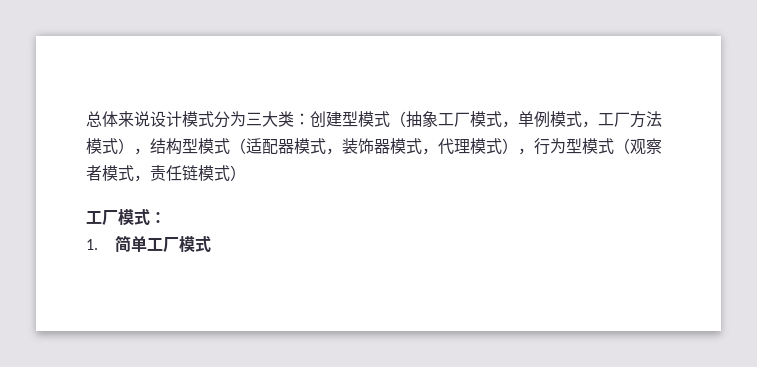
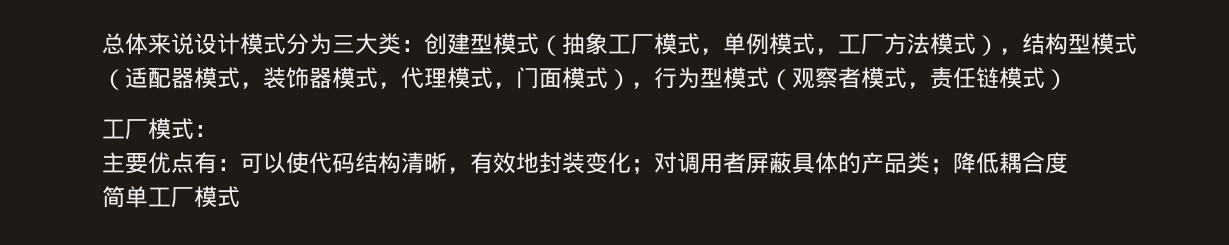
(502, 146) none -> [493,67,608,89] ，门面模式
[86,239,98,250] 1. -> [102,152,1068,174] 主要优点有：可以使代码结构清晰，有效地封装变化；对调用者屏蔽具体的产品类；降低耦合度 //

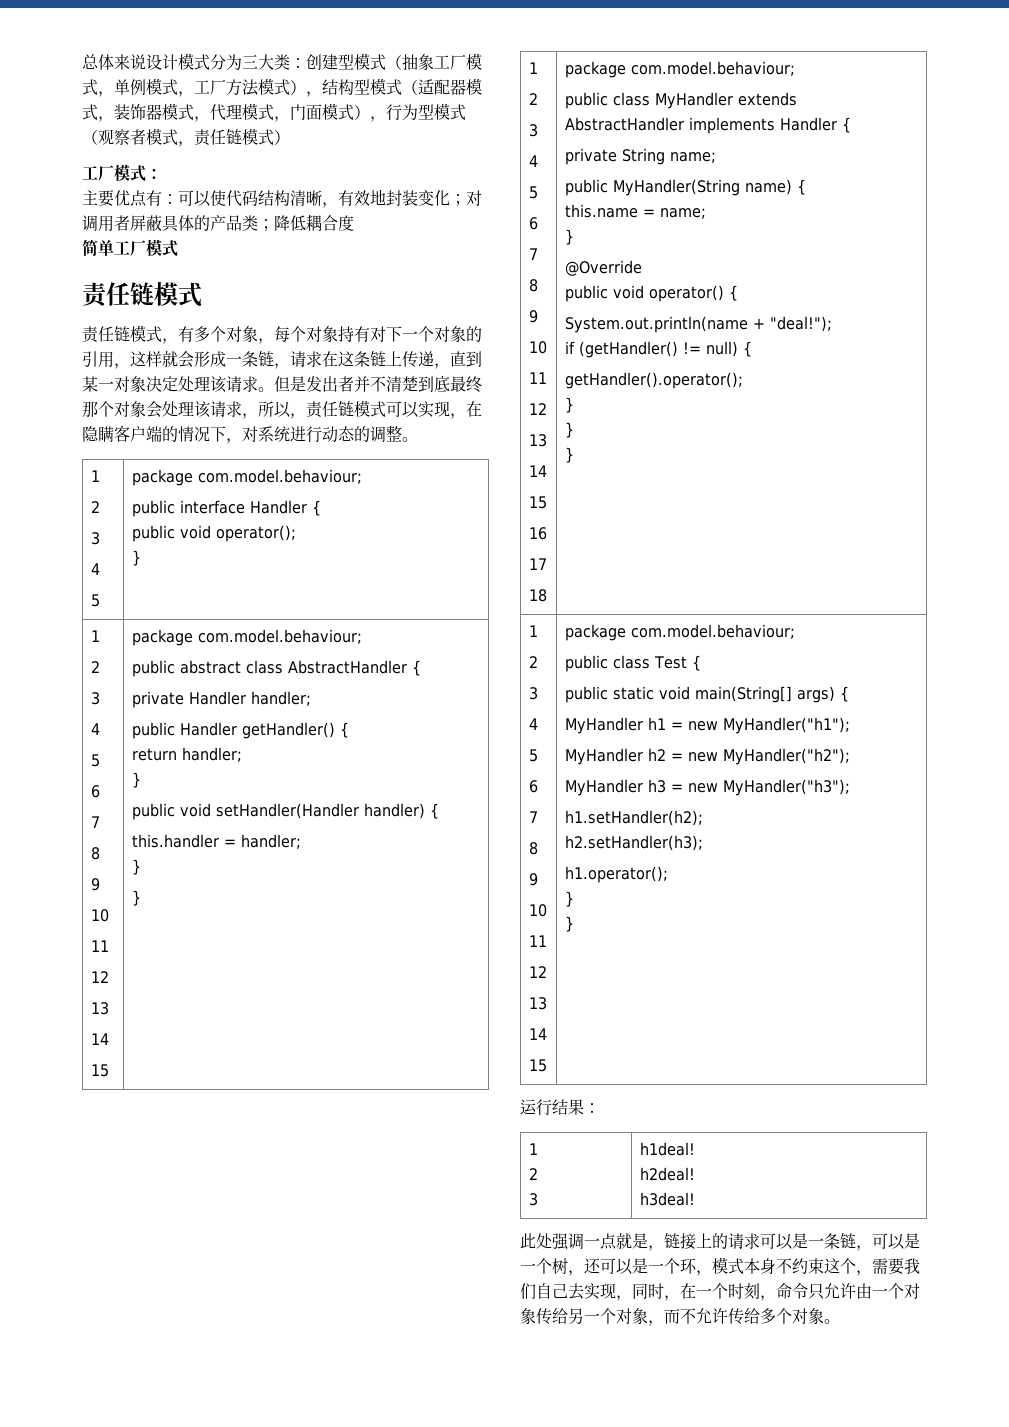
(240, 197) none -> [82,282,202,308] [82,325,482,344] [82,351,482,369] [82,375,482,393] [82,400,482,419] [82,425,418,444] [90,470,100,482] [90,501,100,513] [90,532,100,545] [90,563,100,575] [90,594,100,607] [131,469,362,486] [131,500,321,517] [131,525,296,542] [131,550,141,566] [90,630,100,642] [90,661,100,673] [90,692,100,705] [90,723,100,735] [90,754,100,767] [90,785,100,798] [90,816,100,828] [90,847,100,860] [90,878,100,891] [90,909,109,922] [90,940,109,952] [90,971,109,983] [90,1002,109,1015] [90,1033,109,1045] [90,1064,109,1077] [131,629,362,646] [131,660,421,677] [131,691,311,708] [131,722,349,739] [131,747,242,762] [131,772,141,788] [131,803,439,820] [131,834,301,849] [131,859,141,875] [131,890,141,906] [528,62,538,74] [528,93,538,105] [528,124,538,137] [528,155,538,167] [528,186,538,199] [528,217,538,230] [528,248,538,260] [528,279,538,292] [528,310,538,323] [528,341,547,354] [528,372,547,384] [528,403,547,415] [528,434,547,447] [528,465,547,477] [528,496,547,509] [528,527,547,540] [528,558,547,570] [528,589,547,602] [564,61,795,78] [564,92,797,109] [564,117,851,134] [564,148,716,165] [564,179,806,196] [564,204,706,219] [564,229,574,245] [564,260,642,276] [564,285,738,302] [564,316,832,333] [564,341,752,358] [564,372,743,389] [564,397,574,413] [564,422,574,438] [564,447,574,463] [528,625,538,637] [528,656,538,668] [528,687,538,700] [528,718,538,730] [528,749,538,762] [528,780,538,793] [528,811,538,823] [528,842,538,855] [528,873,538,886] [528,904,547,917] [528,935,547,947] [528,966,547,978] [528,997,547,1010] [528,1028,547,1040] [528,1059,547,1072] [564,624,795,641] [564,655,701,672] [564,686,849,703] [564,717,850,734] [564,748,850,765] [564,779,850,796] [564,810,703,826] [564,835,703,851] [564,866,668,883] [564,891,574,907] [564,916,574,932] [520,1099,600,1116] [528,1143,538,1155] [528,1168,538,1180] [528,1193,538,1206] [639,1142,695,1156] [639,1167,695,1181] [639,1192,695,1206] [520,1233,920,1251] [520,1257,920,1276] [520,1283,920,1301] [520,1308,840,1326] // 责任链模式 // 责任链模式，有多个对象，每个对象持有对下一个对象的引用，这样就会形成一条链，请求在这条链上传递，直到某一对象决定处理该请求。但是发出者并不清楚到底最终那个对象会处理该请求，所以，责任链模式可以实现，在隐瞒客户端的情况下，对系统进行动态的调整。 // 1 // 2 // 3 // 4 // 5 | package com.model.behaviour; // public interface Handler { // public void operator(); // } // 1 // 2 // 3 // 4 // 5 // 6 // 7 // 8 // 9 // 10 // 11 // 12 // 13 // 14 // 15 | package com.model.behaviour; // public abstract class AbstractHandler { // private Handler handler; // public Handler getHandler() { // return handler; // } // public void setHandler(Handler handler) { // this.handler = handler; // } // } // 1 // 2 // 3 // 4 // 5 // 6 // 7 // 8 // 9 // 10 // 11 // 12 // 13 // 14 // 15 // 16 // 17 // 18 | package com.model.behaviour; // public class MyHandler extends AbstractHandler implements Handler { // private String name; // public MyHandler(String name) { // this.name = name; // } // @Override // public void operator() { // System.out.println(name + "deal!"); // if (getHandler() != null) { // getHandler().operator(); // } // } // } // 1 // 2 // 3 // 4 // 5 // 6 // 7 // 8 // 9 // 10 // 11 // 12 // 13 // 14 // 15 | package com.model.behaviour; // public class Test { // public static void main(String[] args) { // MyHandler h1 = new MyHandler("h1"); // MyHandler h2 = new MyHandler("h2"); // MyHandler h3 = new MyHandler("h3"); // h1.setHandler(h2); // h2.setHandler(h3); // h1.operator(); // } // } // 运行结果： // 1 // 2 // 3 | h1deal! // h2deal! // h3deal! // 此处强调一点就是，链接上的请求可以是一条链，可以是一个树，还可以是一个环，模式本身不约束这个，需要我们自己去实现，同时，在一个时刻，命令只允许由一个对象传给另一个对象，而不允许传给多个对象。

